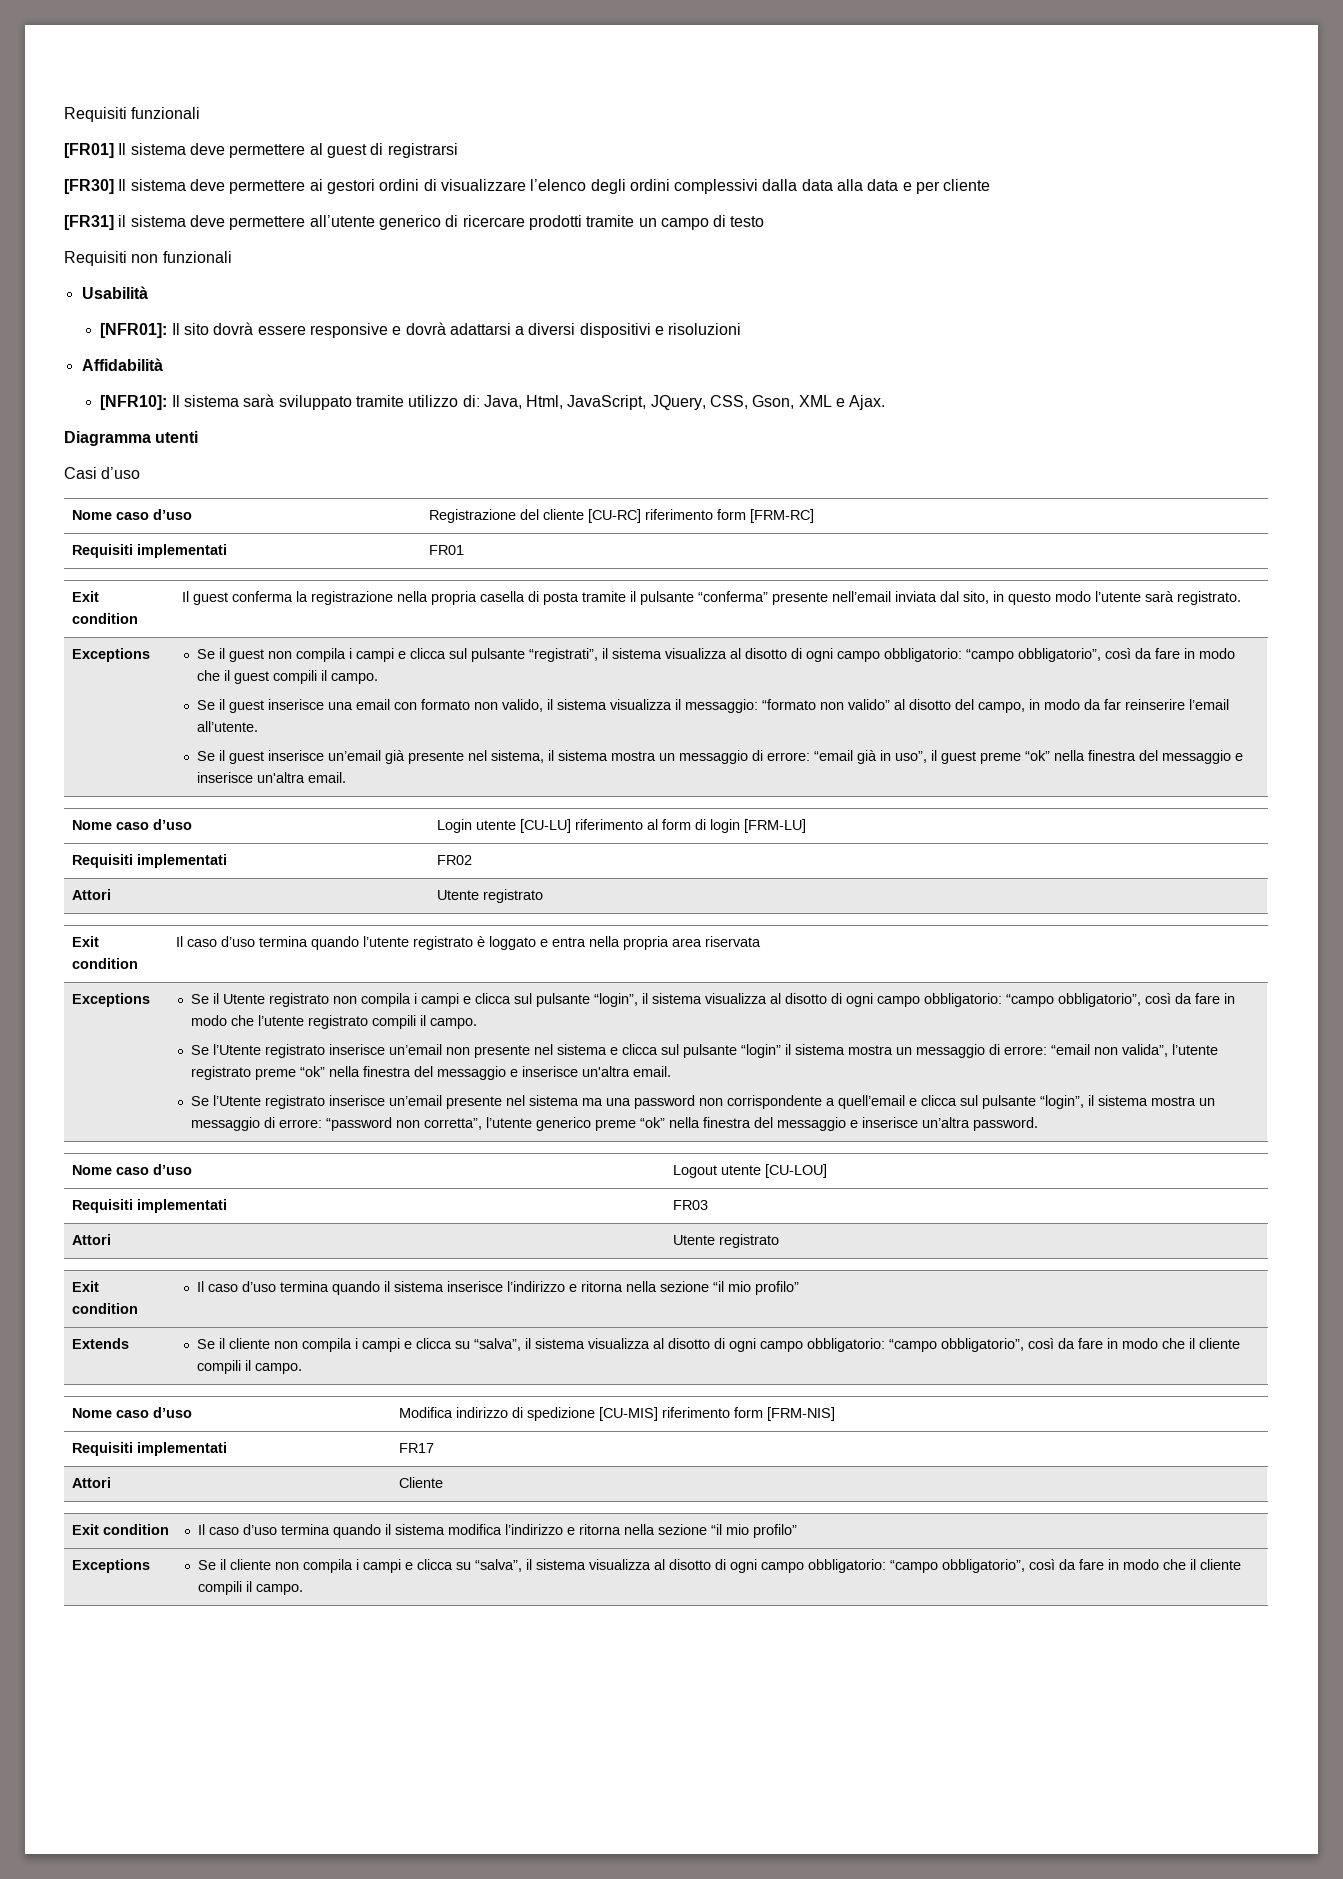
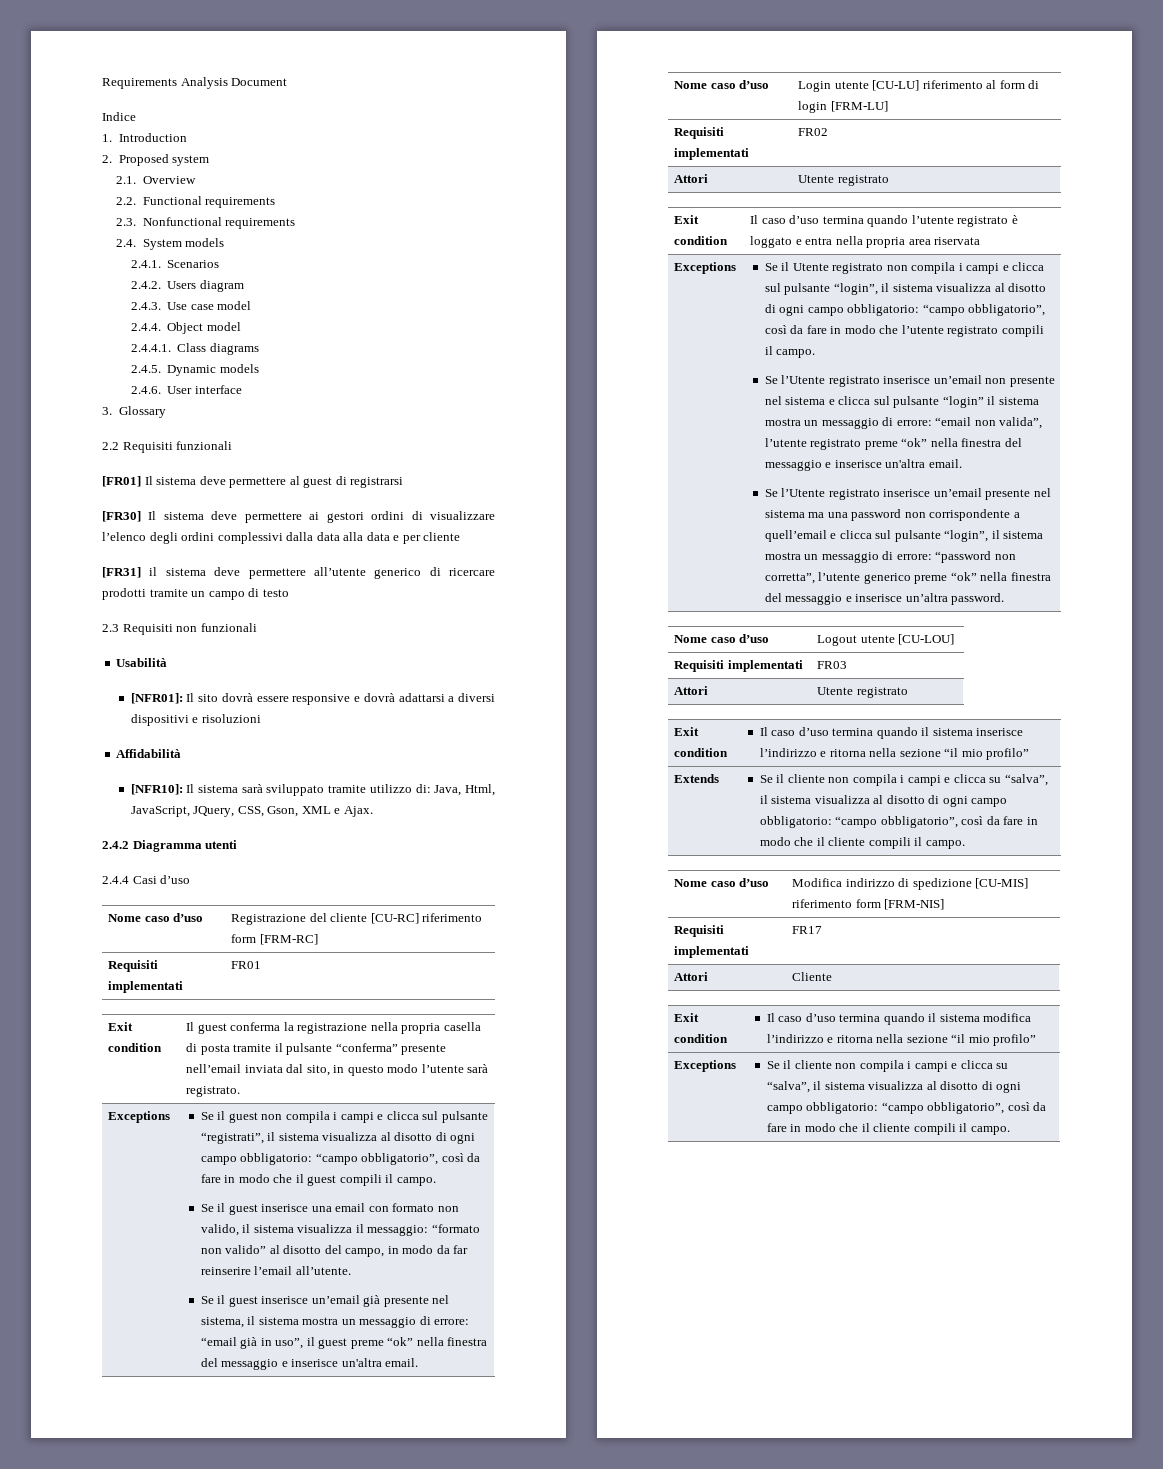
(64, 114) none -> [102,77,288,89] [102,112,136,121] [102,133,187,142] [102,154,210,166] [116,176,196,184] [116,196,276,208] [116,217,296,229] [116,238,225,250] [130,260,220,268] [130,280,244,292] [130,301,252,310] [130,322,241,334] [130,343,259,355] [130,364,259,376] [130,385,242,394] [102,406,166,418] [102,442,119,450] Requirements Analysis Document // Indice // 1. Introduction // 2. Proposed system // 2.1. Overview // 2.2. Functional requirements // 2.3. Nonfunctional requirements // 2.4. System models // 2.4.1. Scenarios // 2.4.2. Users diagram // 2.4.3. Use case model // 2.4.4. Object model // 2.4.4.1. Class diagrams // 2.4.5. Dynamic models // 2.4.6. User interface // 3. Glossary // 2.2
(765, 221) none -> [102,624,119,632] 2.3
(886, 402) none -> [102,841,129,849] 2.4.2
(199, 437) none -> [102,876,129,884] 2.4.4

